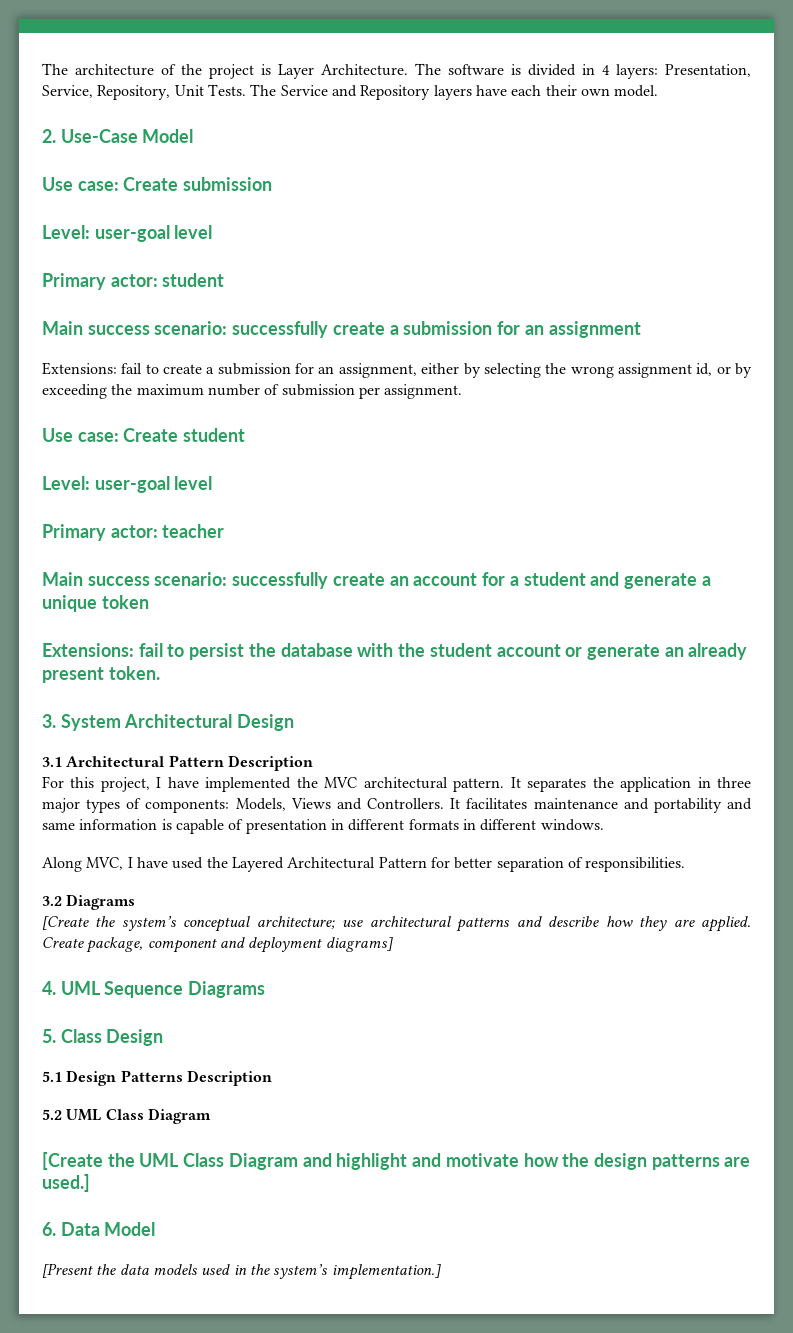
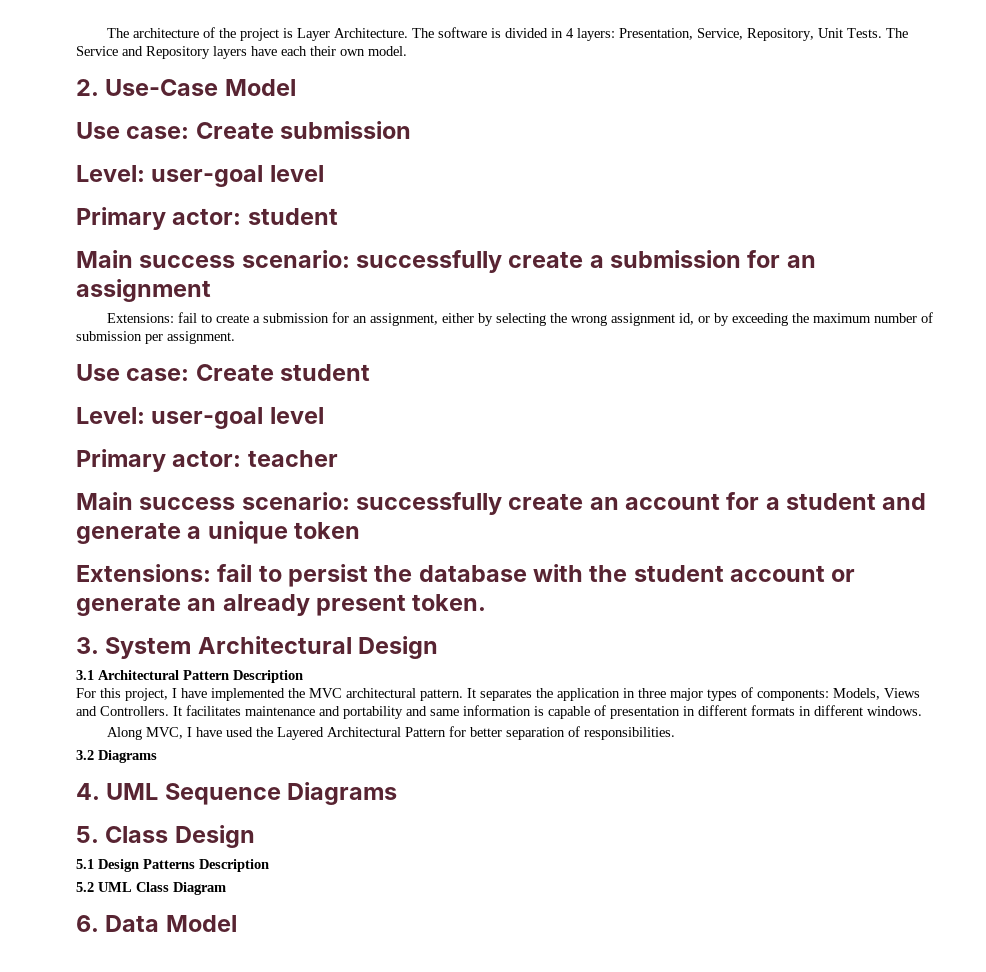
[42,916,751,932] [42,937,393,953] // [Create the system’s conceptual architecture; use architectural patterns and describe how they are applied. Create package, component and deployment diagrams] -> (157, 756) none
[42,1152,751,1170] [42,1174,90,1192] [42,1222,156,1236] [42,1263,441,1280] [Create the UML Class Diagram and highlight and motivate how the design patterns are used.] // 6. Data Model // [Present the data models used in the system’s implementation.] -> [76,915,237,932] 6. Data Model

